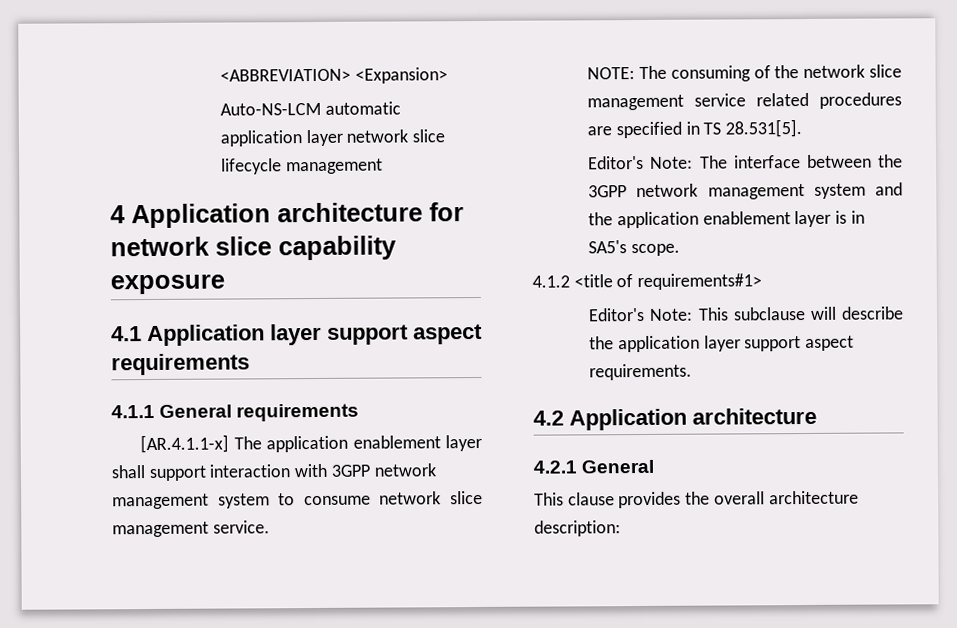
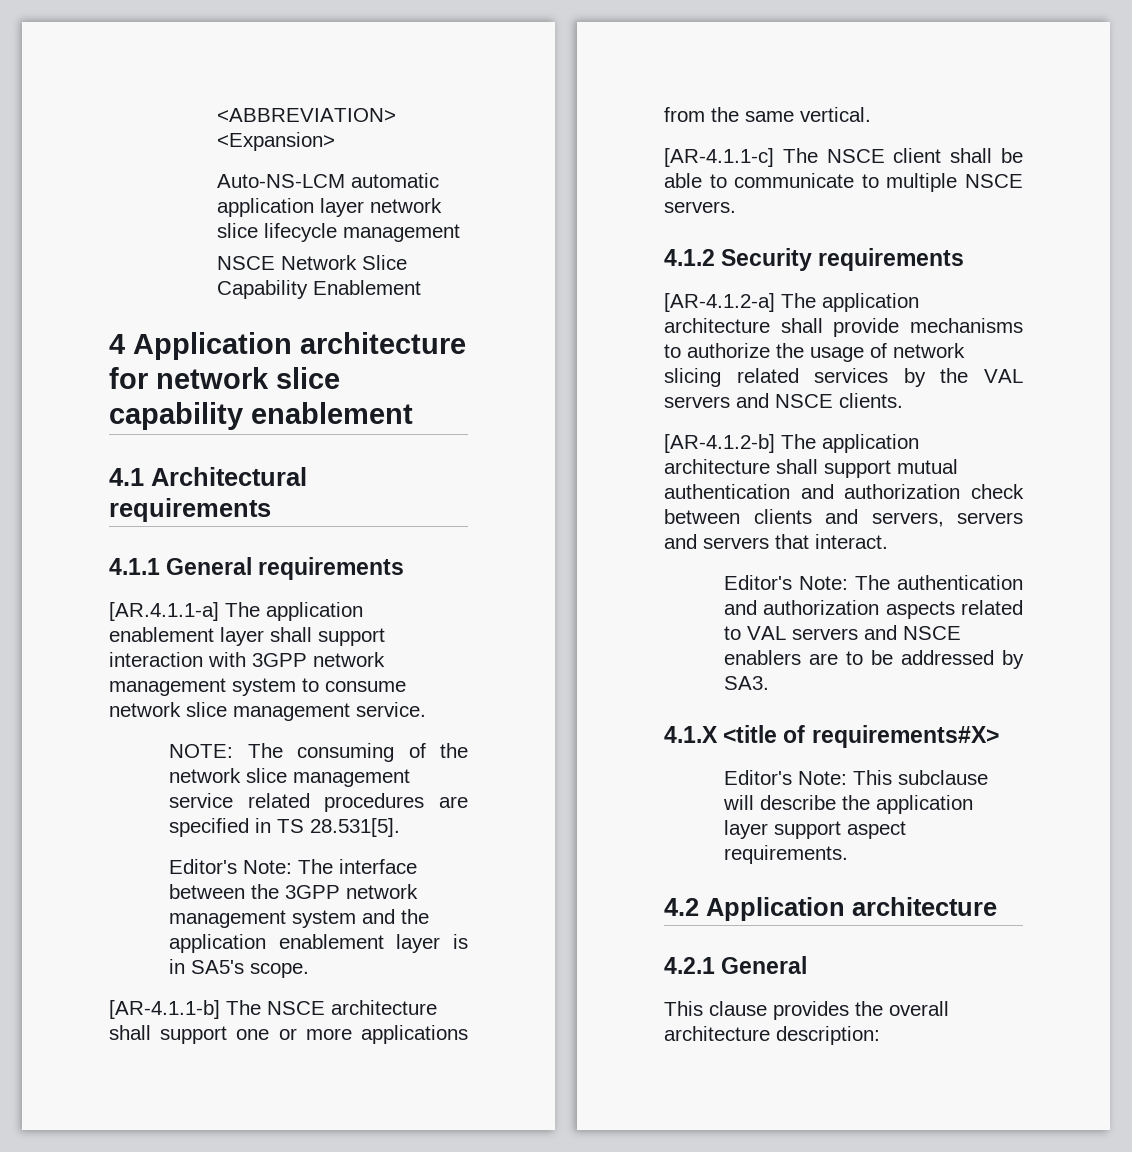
(383, 166) none -> [216,255,407,270] [216,280,421,299] // NSCE Network Slice Capability Enablement
[110,274,225,295] exposure -> [251,402,413,424] enablement
[147,323,483,347] Application layer support aspect -> [151,467,307,486] Architectural
[140,434,230,454] [AR.4.1.1-x] -> [109,602,219,621] [AR.4.1.1-a]
[532,275,570,288] 4.1.2 -> [109,1000,437,1019] [109,1025,468,1044] [664,107,871,122] [664,148,1023,167] [664,173,1023,192] [664,201,736,213] [664,248,965,271] [664,293,919,312] [664,318,1023,337] [664,343,965,362] [664,368,1023,387] [664,393,903,408] [664,434,919,453] [664,459,958,478] [664,484,1024,499] [664,509,1023,527] [664,534,888,549] [724,575,1023,590] [724,600,1023,619] [724,625,962,640] [724,650,1024,669] [724,676,770,690] [664,726,718,743] [AR-4.1.1-b] The NSCE architecture shall support one or more applications from the same vertical. // [AR-4.1.1-c] The NSCE client shall be able to communicate to multiple NSCE servers. // 4.1.2 Security requirements // [AR-4.1.2-a] The application architecture shall provide mechanisms to authorize the usage of network slicing related services by the VAL servers and NSCE clients. // [AR-4.1.2-b] The application architecture shall support mutual authentication and authorization check between clients and servers, servers and servers that interact. // Editor's Note: The authentication and authorization aspects related to VAL servers and NSCE enablers are to be addressed by SA3. // 4.1.X
[637,273,763,291] requirements#1> -> [811,725,999,748] requirements#X>

